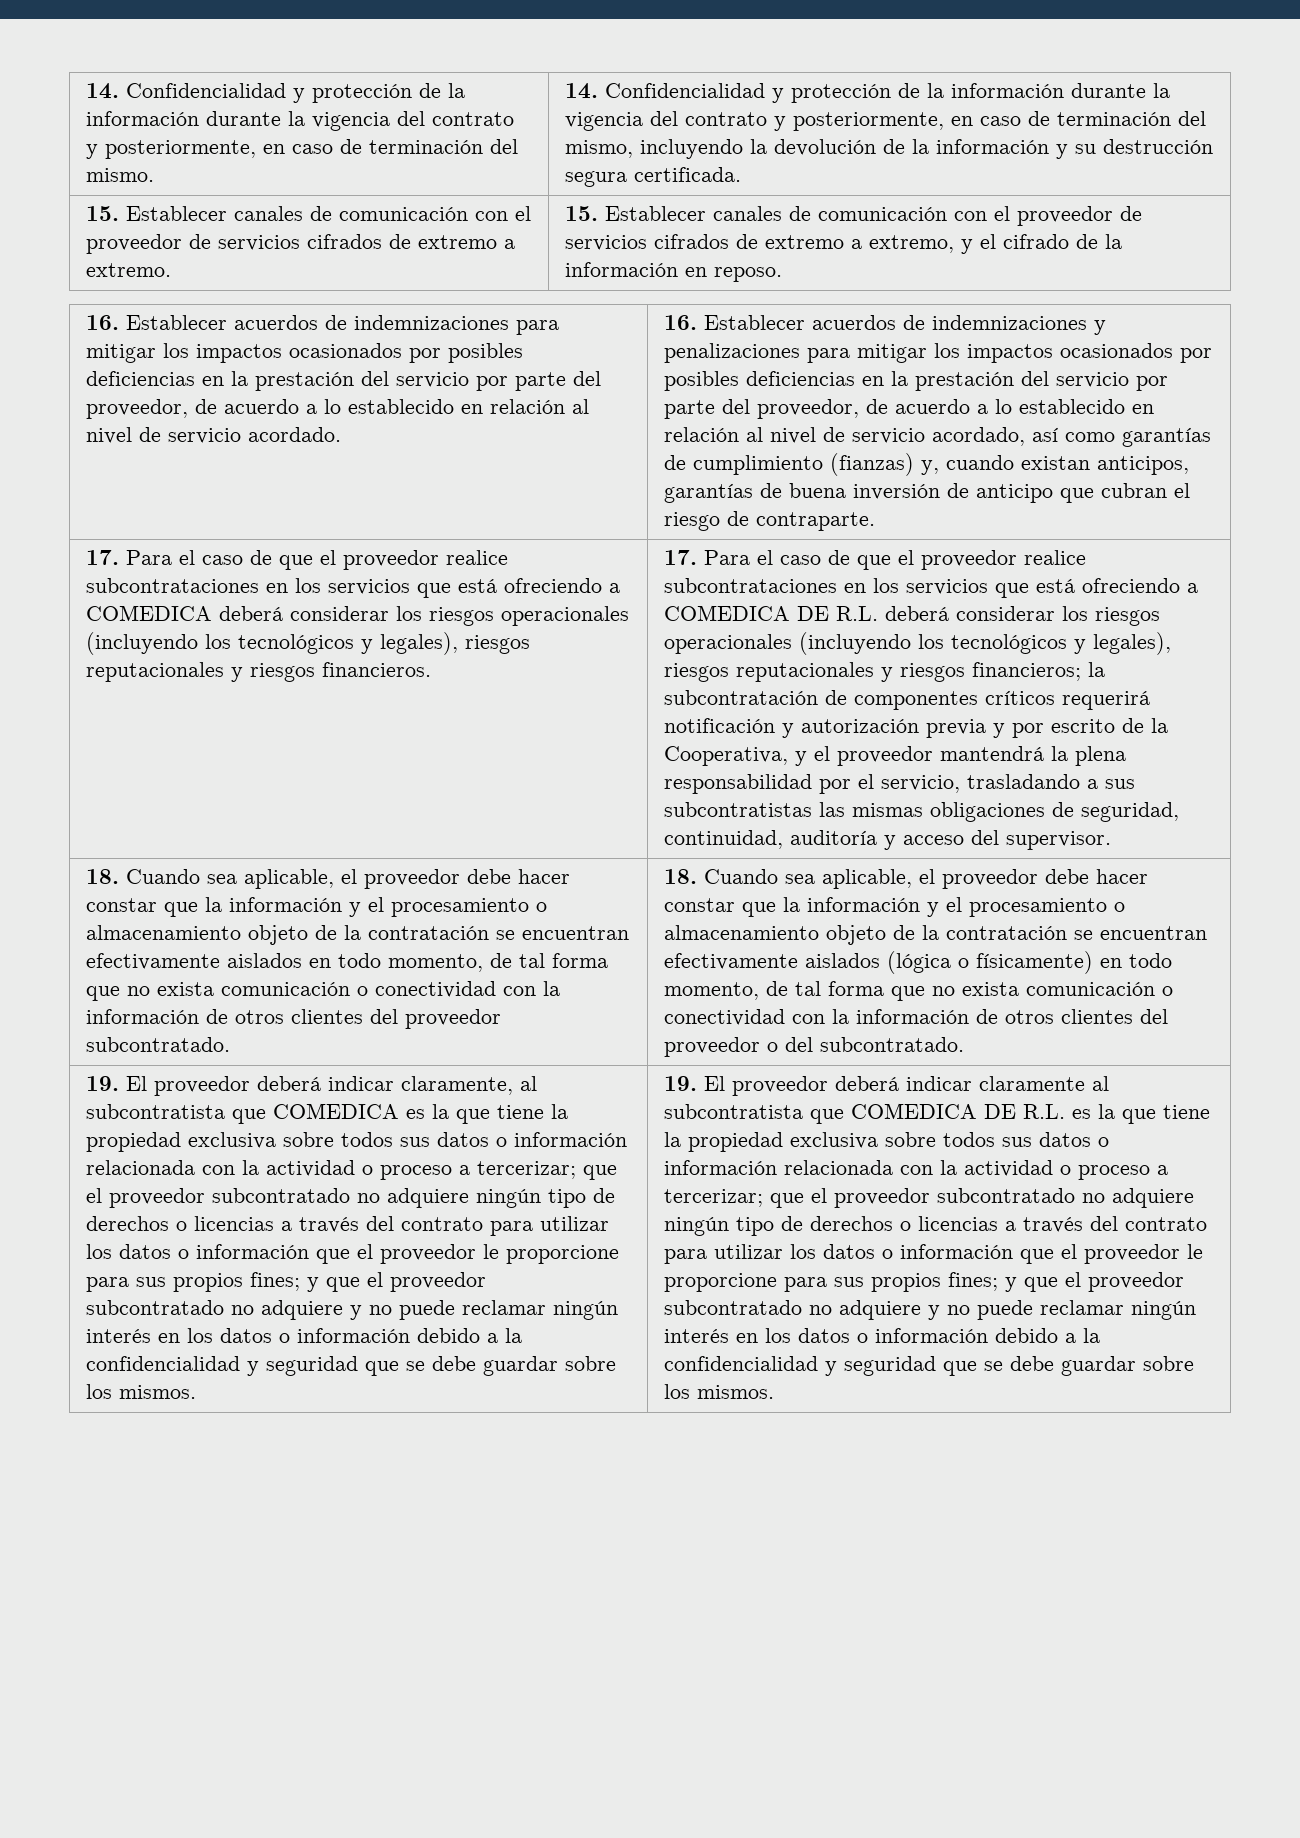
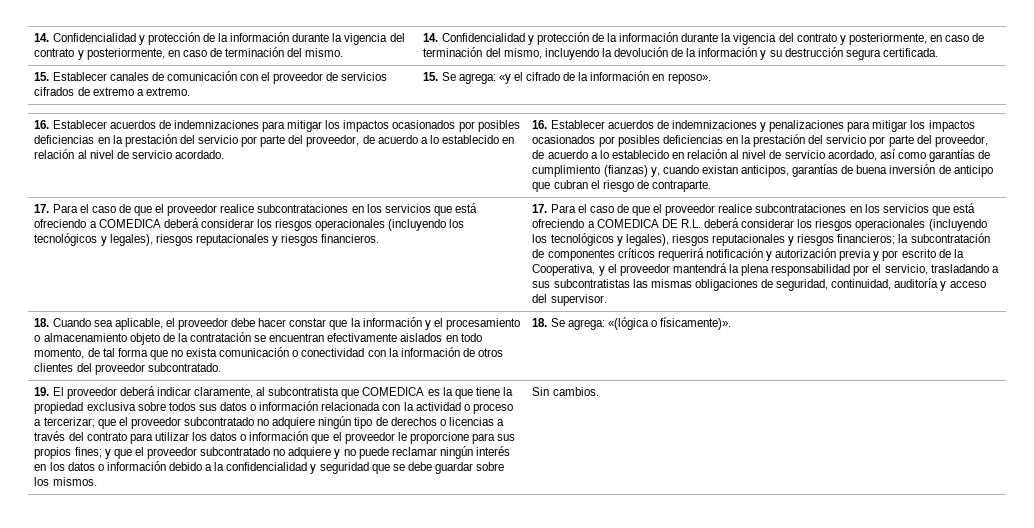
[605,206,1143,226] [565,234,974,254] Establecer canales de comunicación con el proveedor de servicios cifrados de extremo a extremo, y -> [441,72,511,84] Se agrega: «y
[714,267,783,282] reposo. -> [667,73,711,84] reposo».
[704,869,1149,889] [664,897,1126,917] [664,925,1208,945] [664,951,1173,974] [664,981,1174,1001] [664,1009,1169,1026] [664,1037,965,1057] Cuando sea aplicable, el proveedor debe hacer constar que la información y el procesamiento o almacenamiento objeto de la contratación se encuentran efectivamente aislados (lógica o físicamente) en todo momento, de tal forma que no exista comunicación o conectividad con la información de otros clientes del proveedor o del subcontratado. -> [550,317,732,330] Se agrega: «(lógica o físicamente)».
[664,1076,1110,1096] [664,1103,1211,1124] [664,1132,1110,1152] [664,1160,1169,1180] [664,1188,1195,1208] [664,1216,1208,1236] [664,1244,1204,1264] [664,1272,1185,1292] [664,1300,1197,1320] [664,1328,1101,1343] [664,1356,1195,1376] [664,1384,775,1399] 19. El proveedor deberá indicar claramente al subcontratista que COMEDICA DE R.L. es la que tiene la propiedad exclusiva sobre todos sus datos o información relacionada con la actividad o proceso a tercerizar; que el proveedor subcontratado no adquiere ningún tipo de derechos o licencias a través del contrato para utilizar los datos o información que el proveedor le proporcione para sus propios fines; y que el proveedor subcontratado no adquiere y no puede reclamar ningún interés en los datos o información debido a la confidencialidad y seguridad que se debe guardar sobre los mismos. -> [532,387,599,396] Sin cambios.

